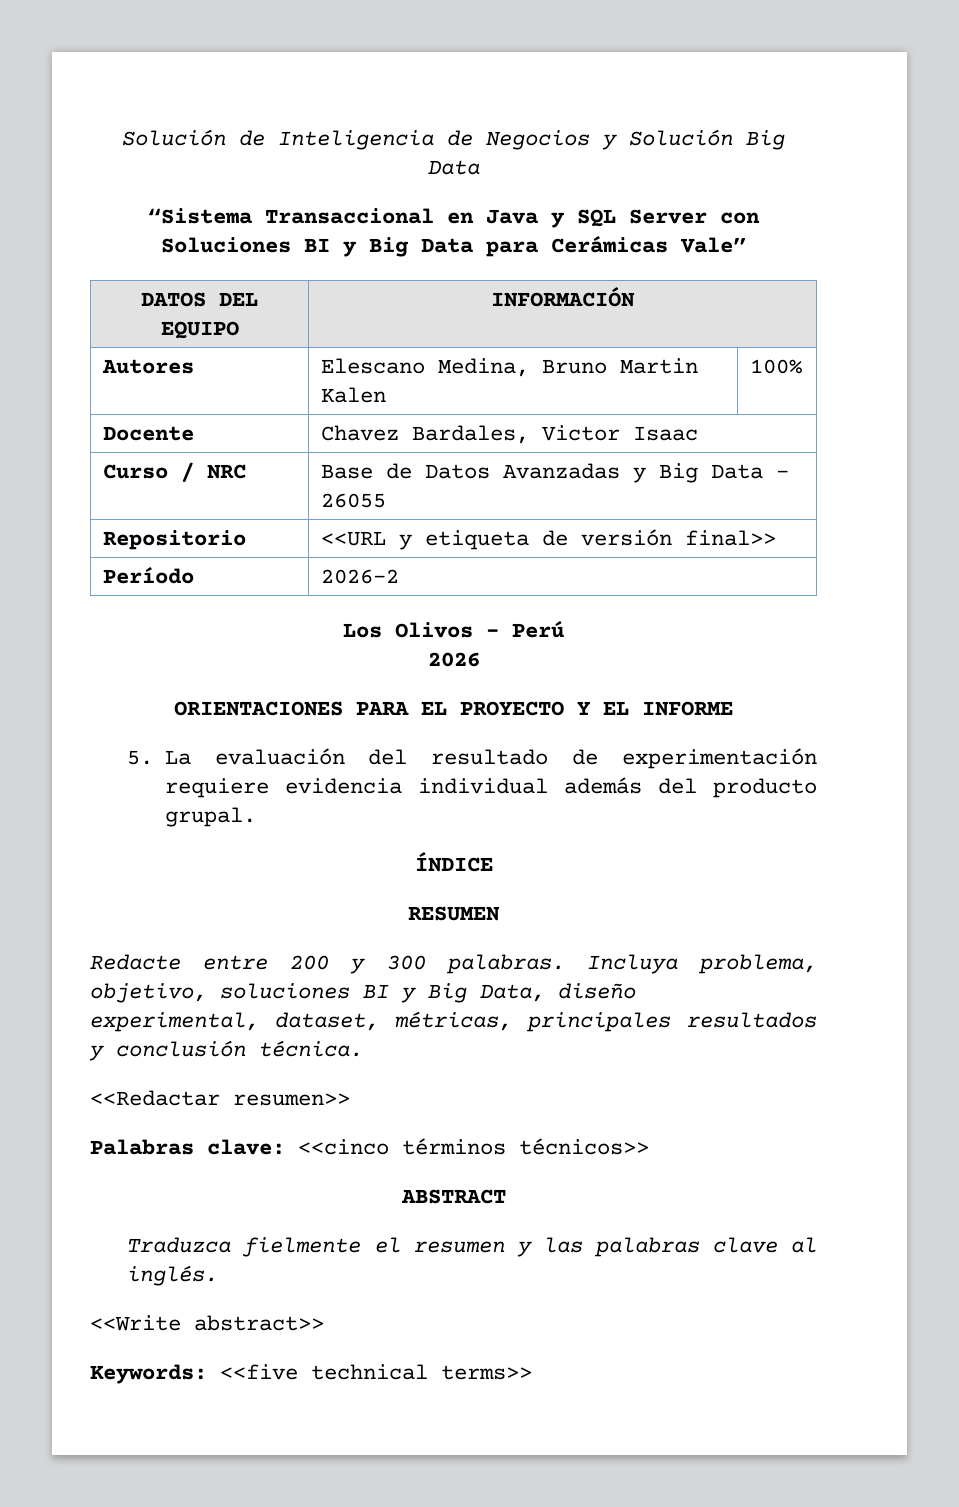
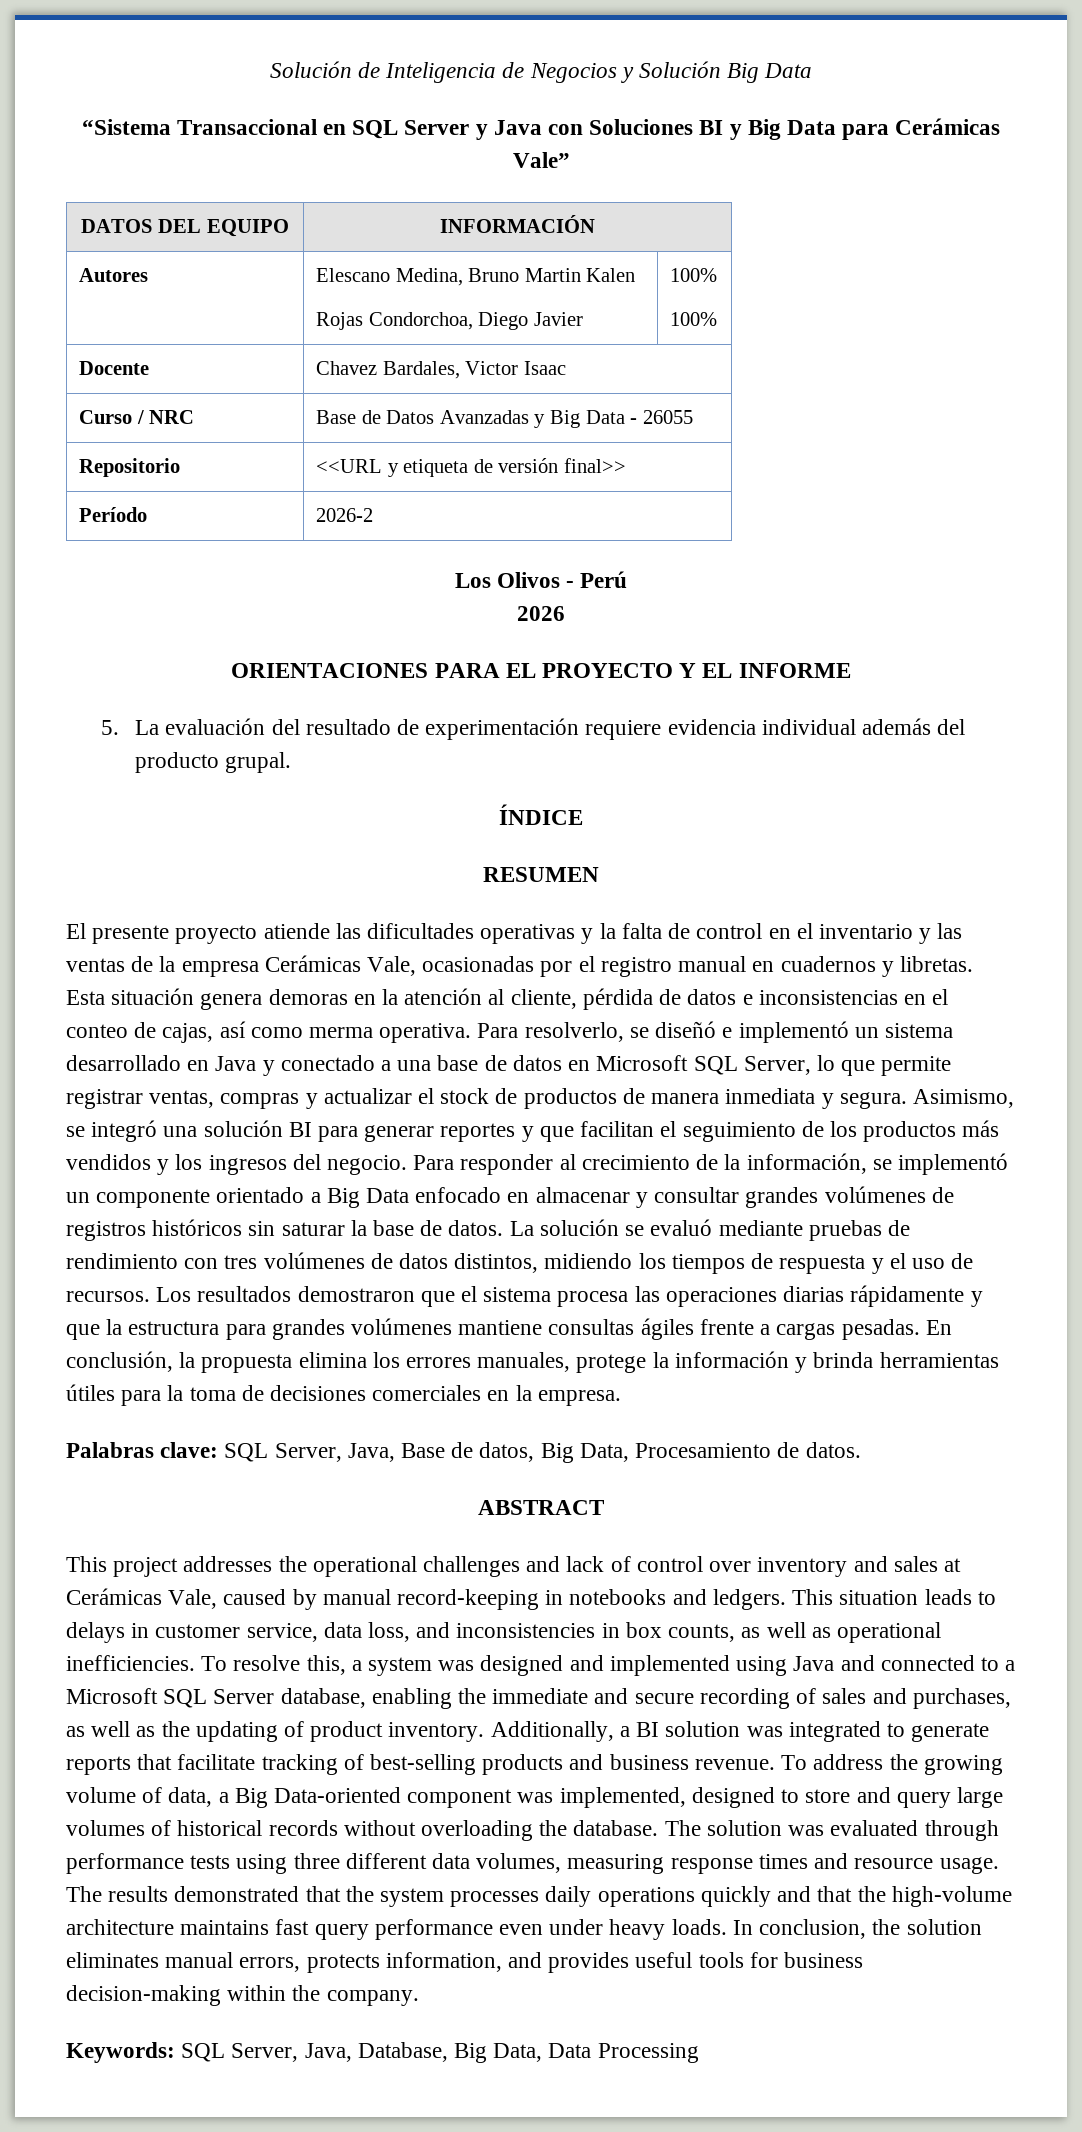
[486,209,707,228] Java y SQL Server -> [352,120,542,140] SQL Server y Java
[749,359,802,374] | 100% -> [316,312,583,330] [670,268,718,282] [670,312,718,326] // Rojas Condorchoa, Diego Javier | 100% // 100%
[90,954,817,974] [90,983,636,1003] [90,1011,817,1032] [89,1040,363,1061] [90,1090,350,1106] [90,1138,649,1155] [400,1189,506,1204] [127,1237,818,1257] [127,1265,219,1286] [90,1315,324,1331] [90,1364,532,1384] Redacte entre 200 y 300 palabras. Incluya problema, objetivo, soluciones BI y Big Data, diseño experimental, dataset, métricas, principales resultados y conclusión técnica. // <<Redactar resumen>> // Palabras clave: <<cinco términos técnicos>> // ABSTRACT // Traduzca fielmente el resumen y las palabras clave al inglés. // <<Write abstract>> // Keywords: <<five technical terms>> -> [66,923,963,944] [66,955,973,977] [66,988,949,1010] [66,1021,953,1043] [66,1055,952,1076] [66,1088,1014,1109] [66,1120,1000,1142] [66,1153,1008,1175] [66,1186,954,1208] [66,1219,910,1241] [66,1252,974,1274] [66,1285,983,1307] [66,1318,952,1340] [66,1351,999,1373] [66,1384,621,1406] [66,1442,861,1463] [478,1500,604,1515] [66,1556,961,1577] [66,1588,996,1610] [66,1622,941,1643] [66,1655,1016,1676] [66,1688,1011,1709] [66,1721,990,1742] [66,1754,1003,1775] [66,1787,1003,1808] [66,1820,999,1841] [66,1853,999,1874] [66,1886,1012,1907] [66,1919,982,1940] [66,1952,864,1973] [66,1985,419,2006] [66,2042,699,2063] El presente proyecto atiende las dificultades operativas y la falta de control en el inventario y las ventas de la empresa Cerámicas Vale, ocasionadas por el registro manual en cuadernos y libretas. Esta situación genera demoras en la atención al cliente, pérdida de datos e inconsistencias en el conteo de cajas, así como merma operativa. Para resolverlo, se diseñó e implementó un sistema desarrollado en Java y conectado a una base de datos en Microsoft SQL Server, lo que permite registrar ventas, compras y actualizar el stock de productos de manera inmediata y segura. Asimismo, se integró una solución BI para generar reportes y que facilitan el seguimiento de los productos más vendidos y los ingresos del negocio. Para responder al crecimiento de la información, se implementó un componente orientado a Big Data enfocado en almacenar y consultar grandes volúmenes de registros históricos sin saturar la base de datos. La solución se evaluó mediante pruebas de rendimiento con tres volúmenes de datos distintos, midiendo los tiempos de respuesta y el uso de recursos. Los resultados demostraron que el sistema procesa las operaciones diarias rápidamente y que la estructura para grandes volúmenes mantiene consultas ágiles frente a cargas pesadas. En conclusión, la propuesta elimina los errores manuales, protege la información y brinda herramientas útiles para la toma de decisiones comerciales en la empresa. // Palabras clave: SQL Server, Java, Base de datos, Big Data, Procesamiento de datos. // ABSTRACT // This project addresses the operational challenges and lack of control over inventory and sales at Cerámicas Vale, caused by manual record-keeping in notebooks and ledgers. This situation leads to delays in customer service, data loss, and inconsistencies in box counts, as well as operational inefficiencies. To resolve this, a system was designed and implemented using Java and connected to a Microsoft SQL Server database, enabling the immediate and secure recording of sales and purchases, as well as the updating of product inventory. Additionally, a BI solution was integrated to generate reports that facilitate tracking of best-selling products and business revenue. To address the growing volume of data, a Big Data-oriented component was implemented, designed to store and query large volumes of historical records without overloading the database. The solution was evaluated through performance tests using three different data volumes, measuring response times and resource usage. The results demonstrated that the system processes daily operations quickly and that the high-volume architecture maintains fast query performance even under heavy loads. In conclusion, the solution eliminates manual errors, protects information, and provides useful tools for business decision-making within the company. // Keywords: SQL Server, Java, Database, Big Data, Data Processing

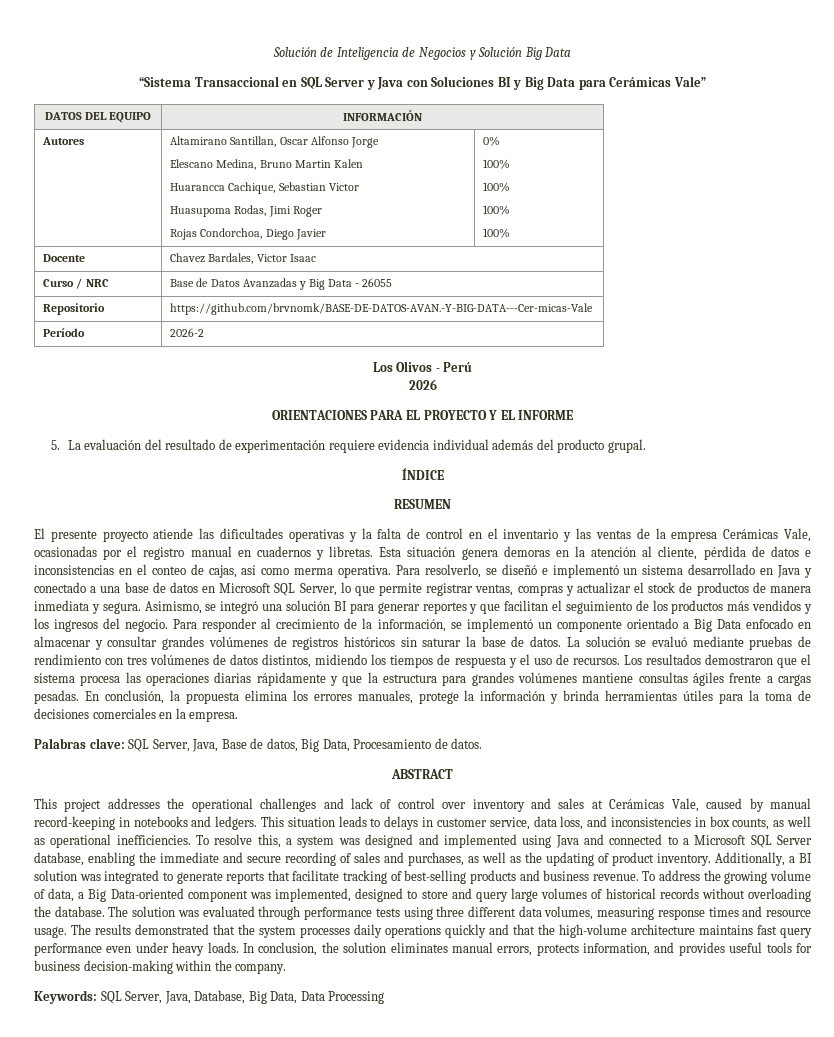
(149, 275) none -> [170,136,379,148] Altamirano Santillan, Oscar Alfonso Jorge //
(636, 275) none -> [170,182,359,194] [170,205,322,217] // Huarancca Cachique, Sebastian Victor // Huasupoma Rodas, Jimi Roger
(583, 319) none -> [483,136,501,146] [483,159,511,169] [483,182,511,192] 0% // 100% // 100% //
[316,458,626,477] <<URL y etiqueta de versión final>> -> [170,303,594,315] https://github.com/brvnomk/BASE-DE-DATOS-AVAN.-Y-BIG-DATA---Cer-micas-Vale

